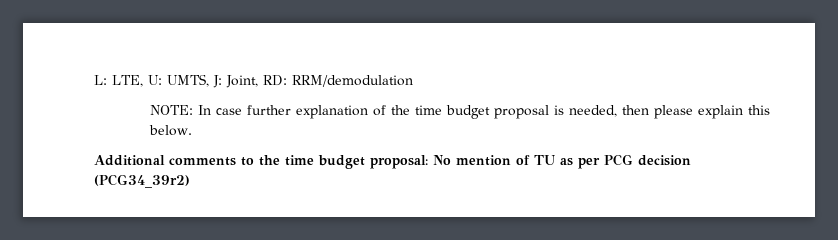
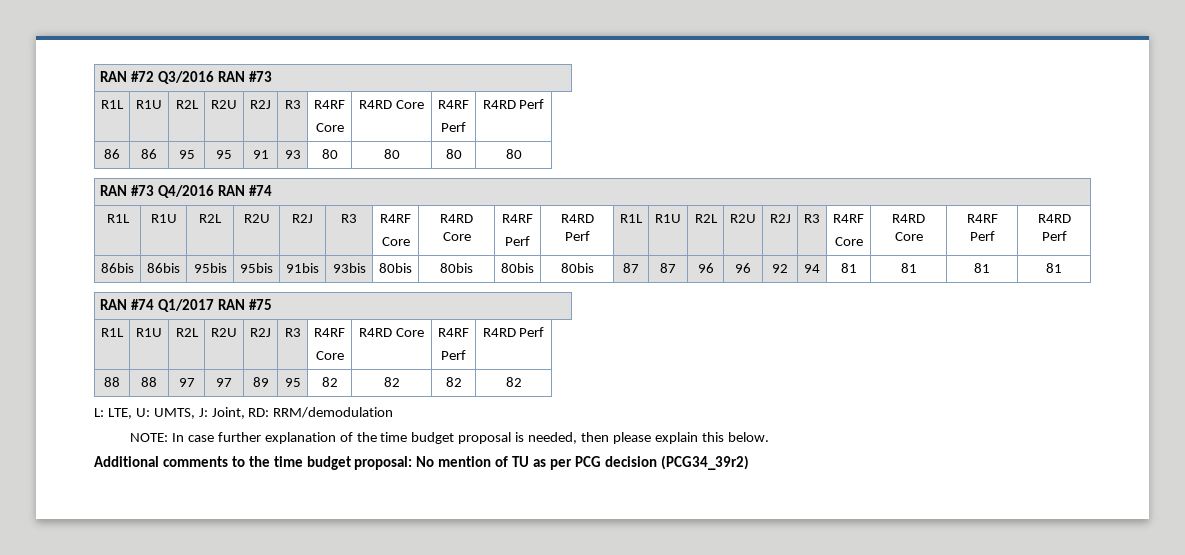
(94, 80) none -> [100,71,272,84] [101,100,124,109] [136,100,162,109] [175,100,199,109] [211,100,237,109] [250,100,271,109] [284,100,301,109] [314,100,345,109] [315,123,344,132] [359,100,424,109] [438,100,469,109] [441,122,466,132] [482,99,545,109] [104,149,120,159] [141,149,157,159] [178,150,195,159] [216,150,232,159] [252,150,269,159] [284,150,301,159] [321,149,338,159] [383,149,400,159] [445,149,462,159] [505,149,522,159] [100,185,272,198] [106,214,130,223] [150,214,177,223] [199,214,222,223] [243,214,270,223] [292,214,313,223] [341,214,357,223] [380,214,411,223] [381,237,410,246] [440,214,473,223] [442,232,471,241] [502,214,533,223] [505,236,530,246] [560,214,594,223] [564,231,590,241] [620,214,643,223] [655,214,681,223] [694,214,718,223] [730,214,756,223] [769,214,791,223] [804,214,820,223] [833,214,864,223] [834,237,863,246] [892,214,925,223] [894,232,923,241] [966,214,998,223] [969,231,995,241] [1037,214,1071,223] [1041,231,1067,241] [101,263,134,273] [147,263,180,273] [193,263,227,273] [240,263,273,273] [286,263,319,273] [332,263,366,273] [379,263,412,273] [440,263,473,273] [501,263,534,273] [560,263,594,273] [623,263,639,273] [660,263,676,273] [697,263,714,273] [735,263,751,273] [772,264,788,273] [804,264,820,273] [840,263,857,273] [900,263,917,273] [974,263,990,273] [1046,263,1062,273] [100,299,272,312] [101,328,124,337] [136,328,162,337] [175,328,199,337] [211,328,237,337] [250,328,271,337] [284,328,301,337] [314,328,345,337] [315,351,344,360] [359,328,424,337] [438,328,469,337] [441,350,466,360] [482,327,545,337] [104,377,120,387] [141,377,157,387] [178,378,195,387] [216,378,232,387] [252,377,269,387] [284,378,301,387] [321,377,338,387] [383,377,400,387] [445,377,462,387] [505,377,522,387] RAN #72 Q3/2016 RAN #73 // R1L | R1U | R2L | R2U | R2J | R3 | R4RF // Core | R4RD Core | R4RF // Perf | R4RD Perf // 86 | 86 | 95 | 95 | 91 | 93 | 80 | 80 | 80 | 80 // RAN #73 Q4/2016 RAN #74 // R1L | R1U | R2L | R2U | R2J | R3 | R4RF // Core | R4RD Core | R4RF // Perf | R4RD Perf | R1L | R1U | R2L | R2U | R2J | R3 | R4RF // Core | R4RD Core | R4RF Perf | R4RD Perf // 86bis | 86bis | 95bis | 95bis | 91bis | 93bis | 80bis | 80bis | 80bis | 80bis | 87 | 87 | 96 | 96 | 92 | 94 | 81 | 81 | 81 | 81 // RAN #74 Q1/2017 RAN #75 // R1L | R1U | R2L | R2U | R2J | R3 | R4RF // Core | R4RD Core | R4RF // Perf | R4RD Perf // 88 | 88 | 97 | 97 | 89 | 95 | 82 | 82 | 82 | 82 //

